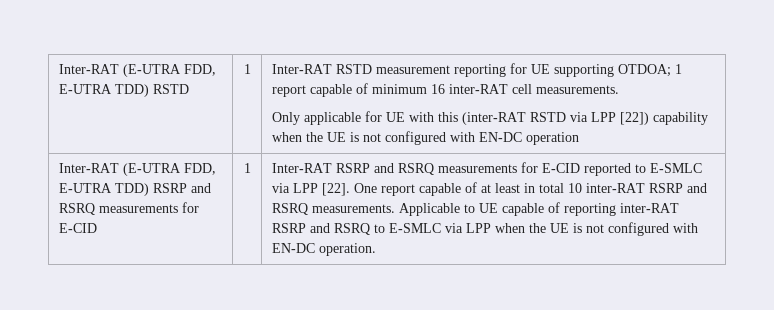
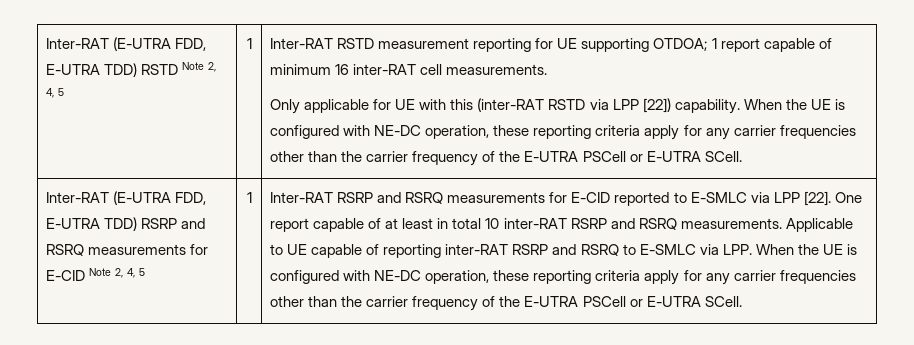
(189, 89) none -> [182,62,217,72] [46,88,65,98] Note 2, 4, 5
[652,112,708,125] [271,131,579,145] capability when the UE is not configured with EN-DC operation -> [674,99,845,114] [270,125,856,140] [270,151,742,166] capability. When the UE is configured with NE-DC operation, these reporting criteria apply for any carrier frequencies other than the carrier frequency of the E-UTRA PSCell or E-UTRA SCell.
(97, 228) none -> [89,268,146,278] Note 2, 4, 5
[465,222,698,236] [271,243,376,256] LPP when the UE is not configured with EN-DC operation. -> [722,244,857,255] [270,270,856,285] [270,296,742,311] LPP. When the UE is configured with NE-DC operation, these reporting criteria apply for any carrier frequencies other than the carrier frequency of the E-UTRA PSCell or E-UTRA SCell.

